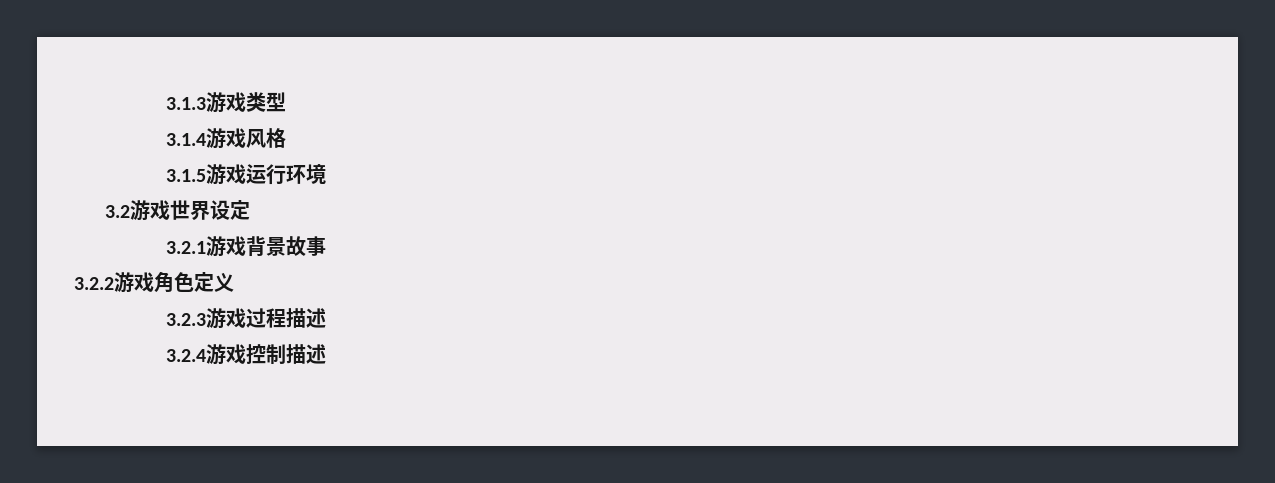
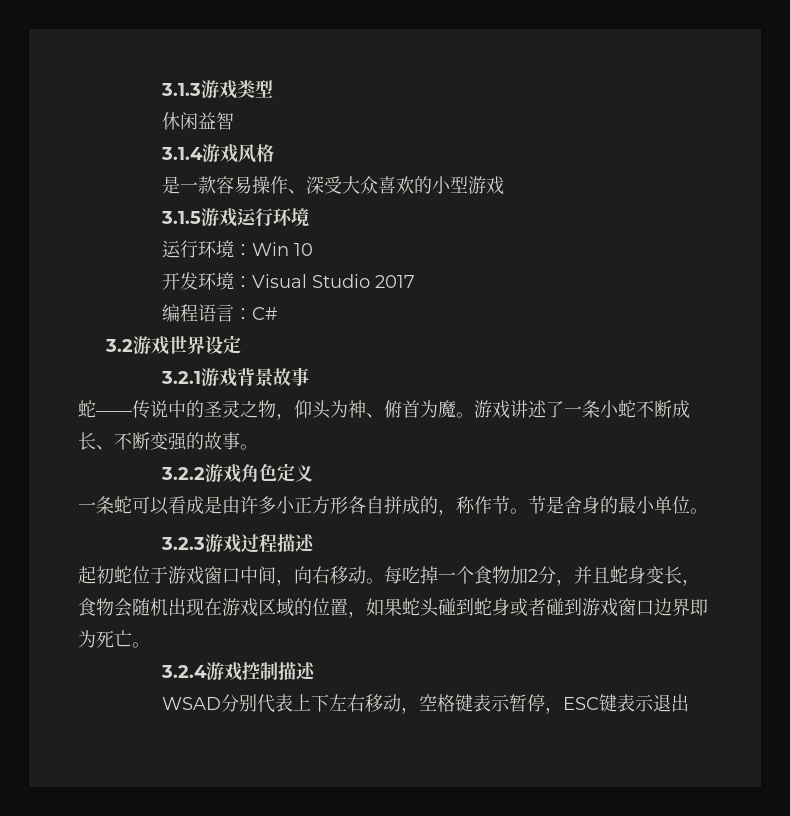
(287, 102) none -> [161,112,234,130] // 休闲益智
[166,164,327,185] 3.1.5游戏运行环境 -> [161,176,504,195] [160,208,309,227] [161,240,313,258] [161,272,415,290] [161,304,278,322] 是一款容易操作、深受大众喜欢的小型游戏 // 3.1.5游戏运行环境 // 运行环境：Win 10 // 开发环境：Visual Studio 2017 // 编程语言：C#
[74,271,234,293] [166,308,327,329] [166,344,327,365] 3.2.2游戏角色定义 // 3.2.3游戏过程描述 // 3.2.4游戏控制描述 -> [78,400,690,420] [78,432,258,451] [160,463,313,483] [78,496,708,516] [160,534,315,553] [78,566,700,586] [78,598,708,618] [78,630,150,648] [160,662,316,681] [161,694,689,714] 蛇——传说中的圣灵之物，仰头为神、俯首为魔。游戏讲述了一条小蛇不断成长、不断变强的故事。 // 3.2.2游戏角色定义 // 一条蛇可以看成是由许多小正方形各自拼成的，称作节。节是舍身的最小单位。 // 3.2.3游戏过程描述 // 起初蛇位于游戏窗口中间，向右移动。每吃掉一个食物加2分，并且蛇身变长，食物会随机出现在游戏区域的位置，如果蛇头碰到蛇身或者碰到游戏窗口边界即为死亡。 // 3.2.4游戏控制描述 // WSAD分别代表上下左右移动，空格键表示暂停，ESC键表示退出

